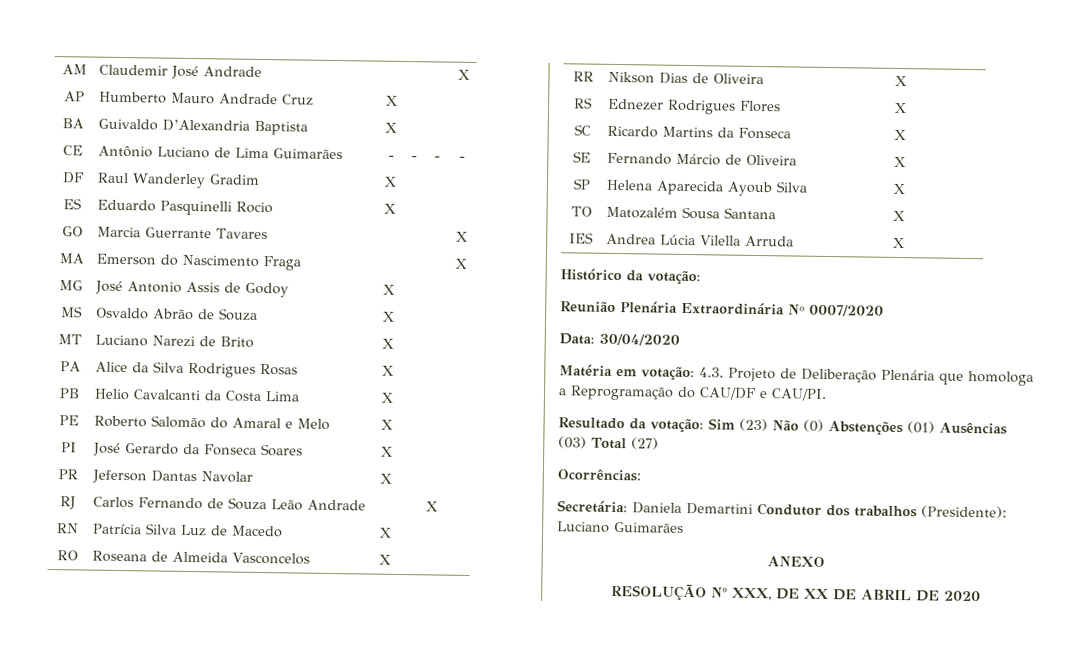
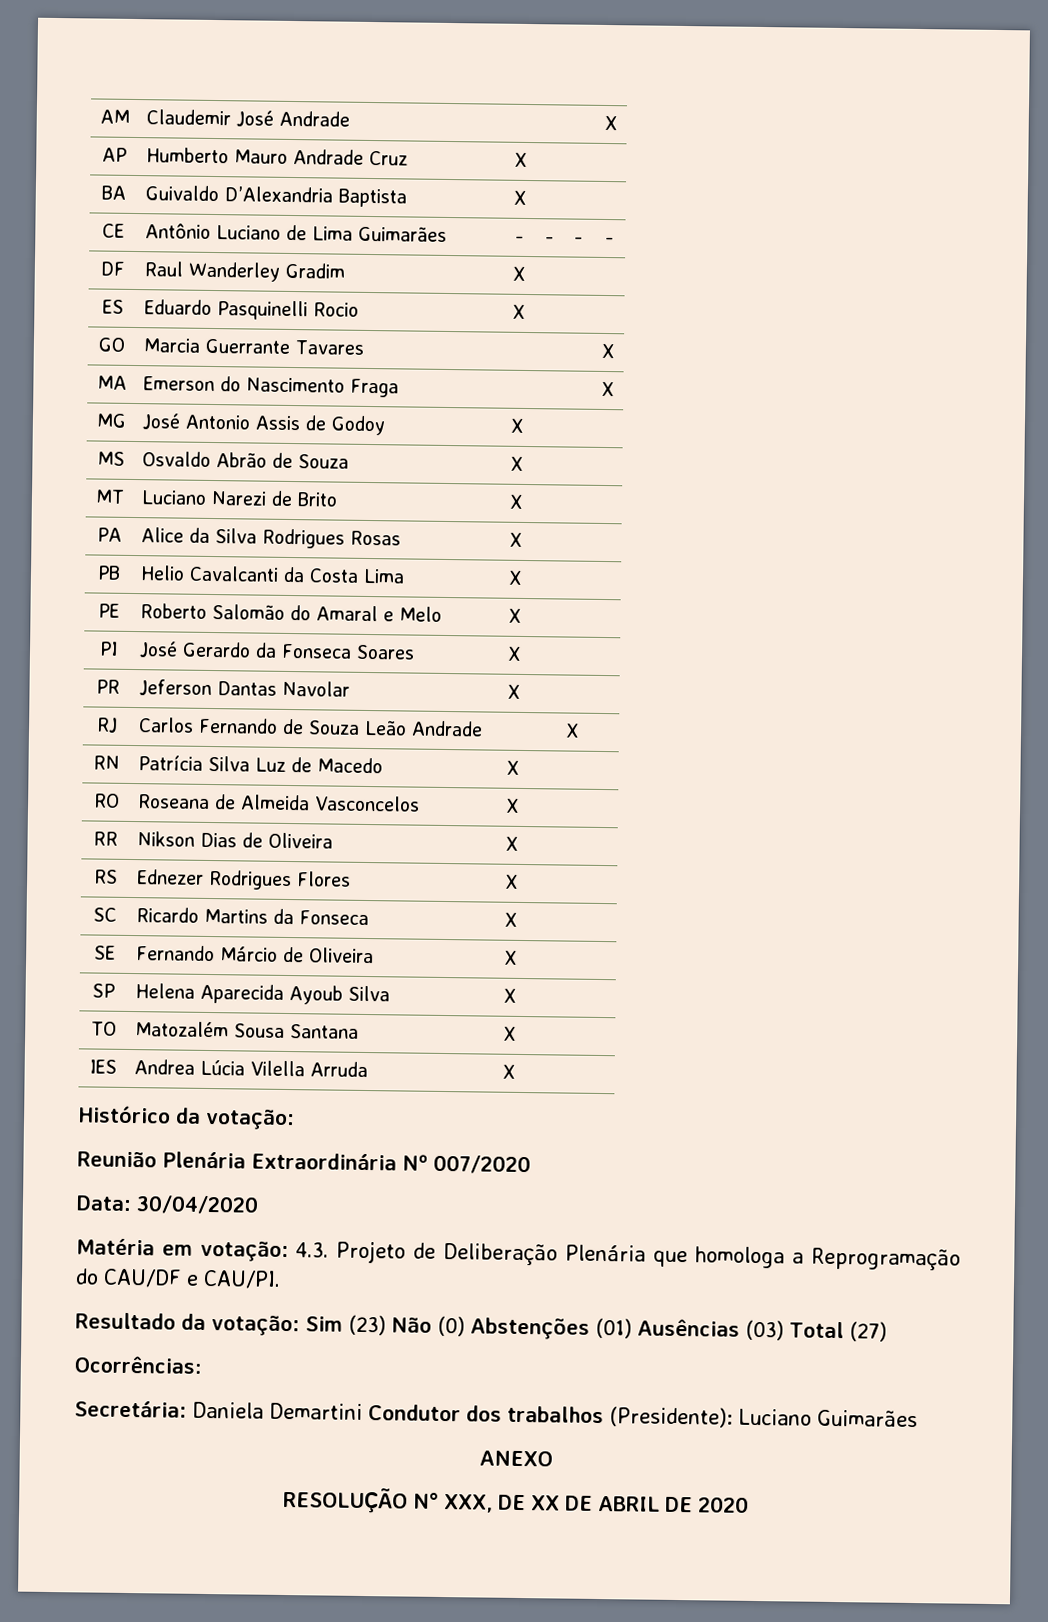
[809,304,884,317] 0007/2020 -> [433,1154,531,1175] 007/2020

